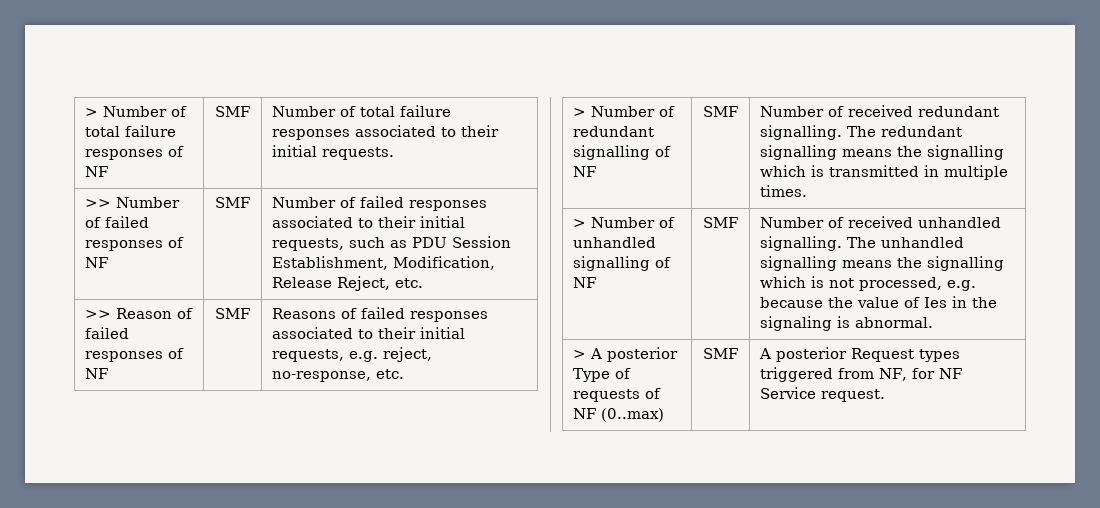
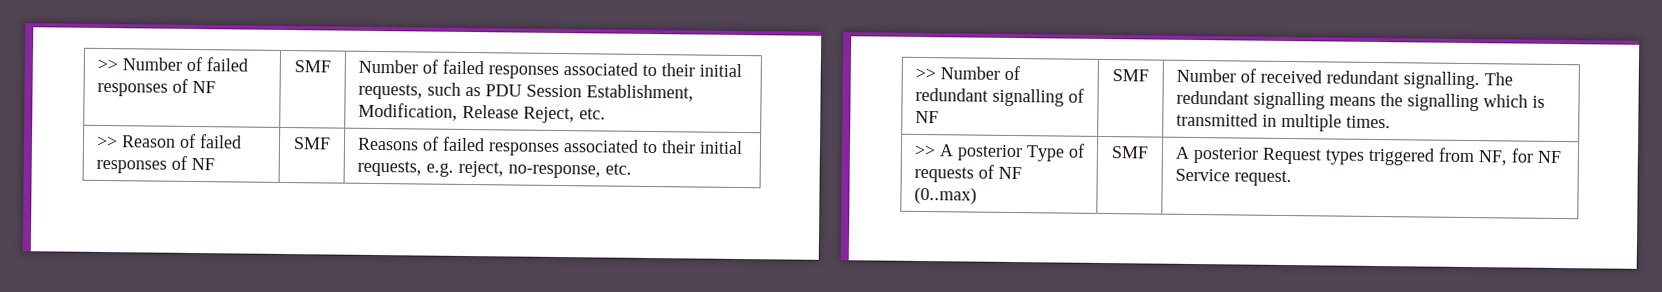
[84,106,187,117] [84,125,176,137] [84,146,184,160] [84,166,108,177] [215,106,250,117] [271,105,451,117] [271,125,499,140] [271,145,394,160] > Number of total failure responses of NF | SMF | Number of total failure responses associated to their initial requests. // -> (96, 64) none
[572,108,586,117] > -> [914,67,936,80] >>
[572,217,675,228] [572,237,656,248] [572,256,671,271] [572,277,596,288] [703,217,738,228] [759,216,1001,228] [759,236,964,251] [759,256,1004,271] [759,276,976,291] [759,296,997,308] [759,316,933,331] [572,350,586,359] > Number of unhandled signalling of NF | SMF | Number of received unhandled signalling. The unhandled signalling means the signalling which is not processed, e.g. because the value of Ies in the signaling is abnormal. // > -> [913,144,936,157] >>

